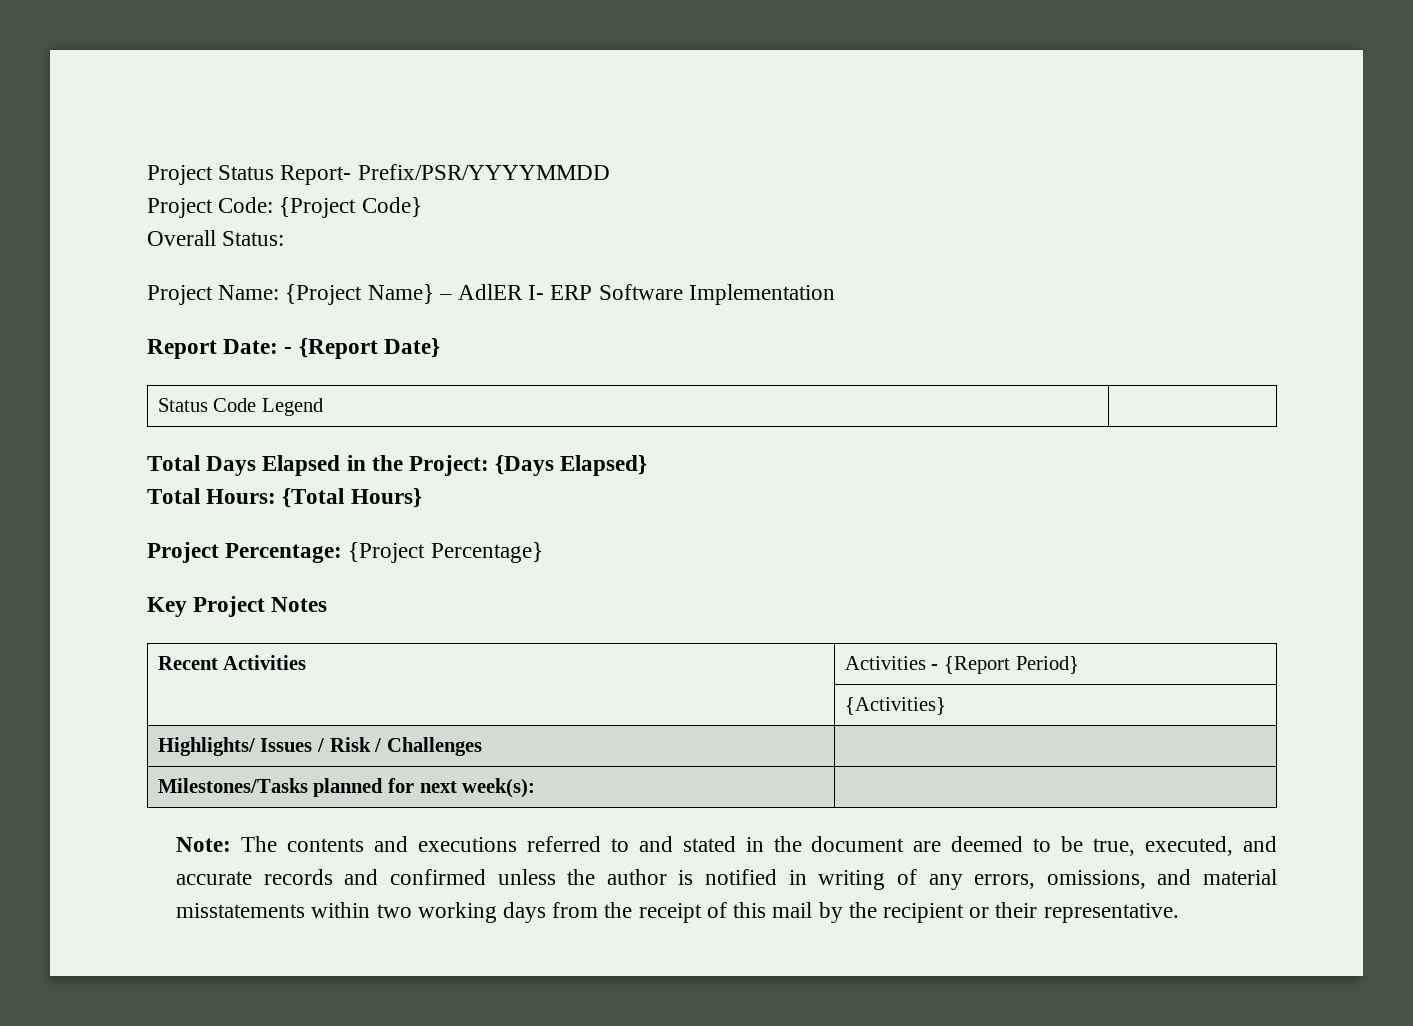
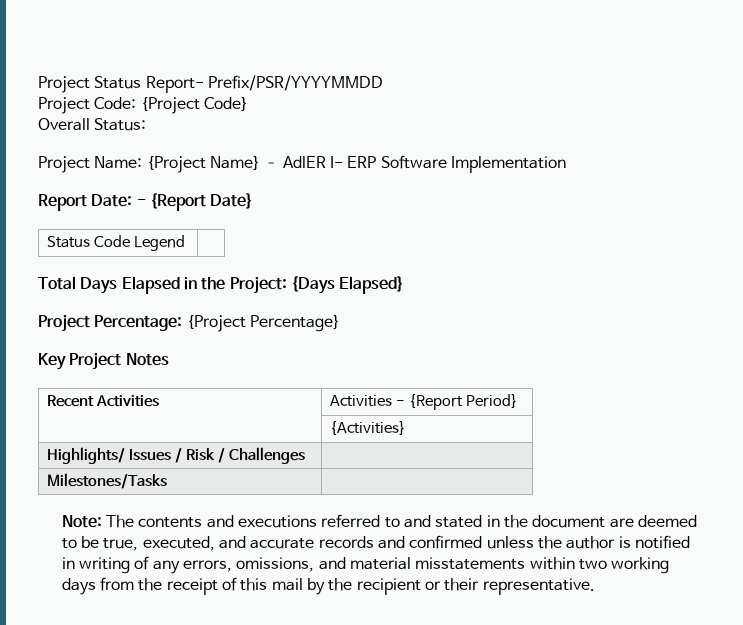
[147,488,422,508] // Total Hours: {Total Hours} -> (405, 285) none
[313,778,536,798] planned for next week(s): -> (168, 481) none

